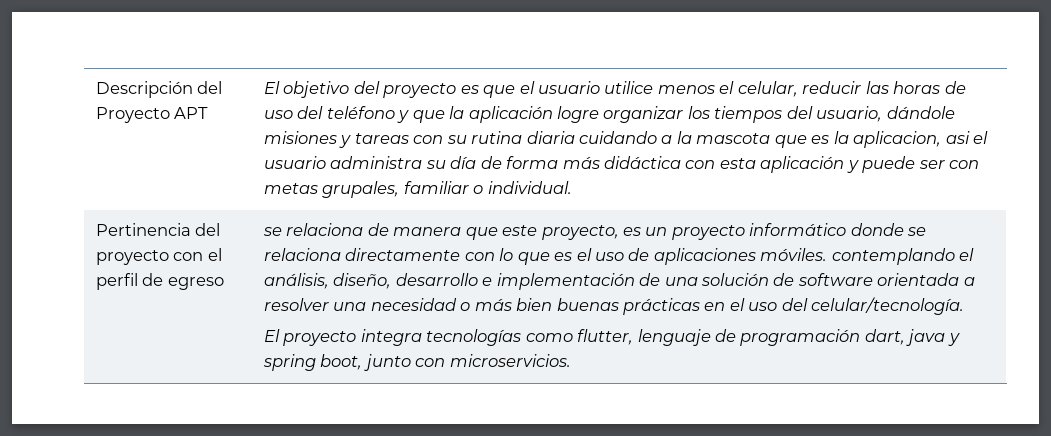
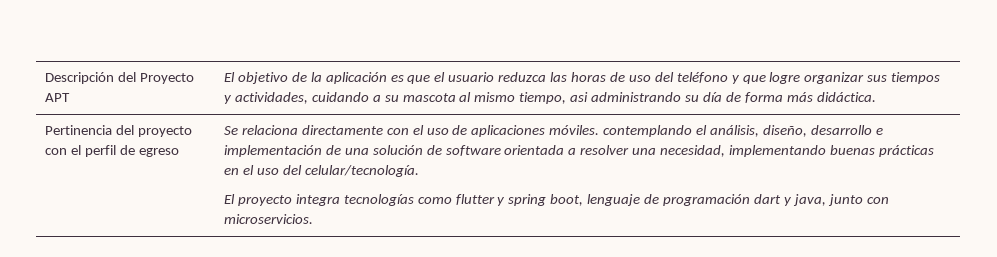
[353,81,457,98] del proyecto -> [291,72,387,84] de la aplicación
[604,81,862,97] utilice menos el celular, reducir -> [498,72,547,82] reduzca
[449,106,955,123] [263,131,989,148] [263,156,423,169] la aplicación logre organizar los tiempos del usuario, dándole misiones y tareas con su rutina diaria cuidando a la mascota que es la aplicacion, asi el usuario administra -> [769,72,941,84] [223,92,682,104] logre organizar sus tiempos y actividades, cuidando a su mascota al mismo tiempo, asi administrando
[603,156,980,173] [263,181,572,198] didáctica con esta aplicación y puede ser con metas grupales, familiar o individual. -> [816,92,876,102] didáctica.
[262,223,927,240] [263,248,573,265] se relaciona de manera que este proyecto, es un proyecto informático donde se relaciona directamente con lo que es -> [223,125,409,135] Se relaciona directamente con
[370,298,553,311] necesidad o más bien -> [660,145,827,157] necesidad, implementando
[577,329,960,346] [262,354,363,371] flutter, lenguaje de programación dart, java y spring boot, -> [455,194,826,206] flutter y spring boot, lenguaje de programación dart y java,

